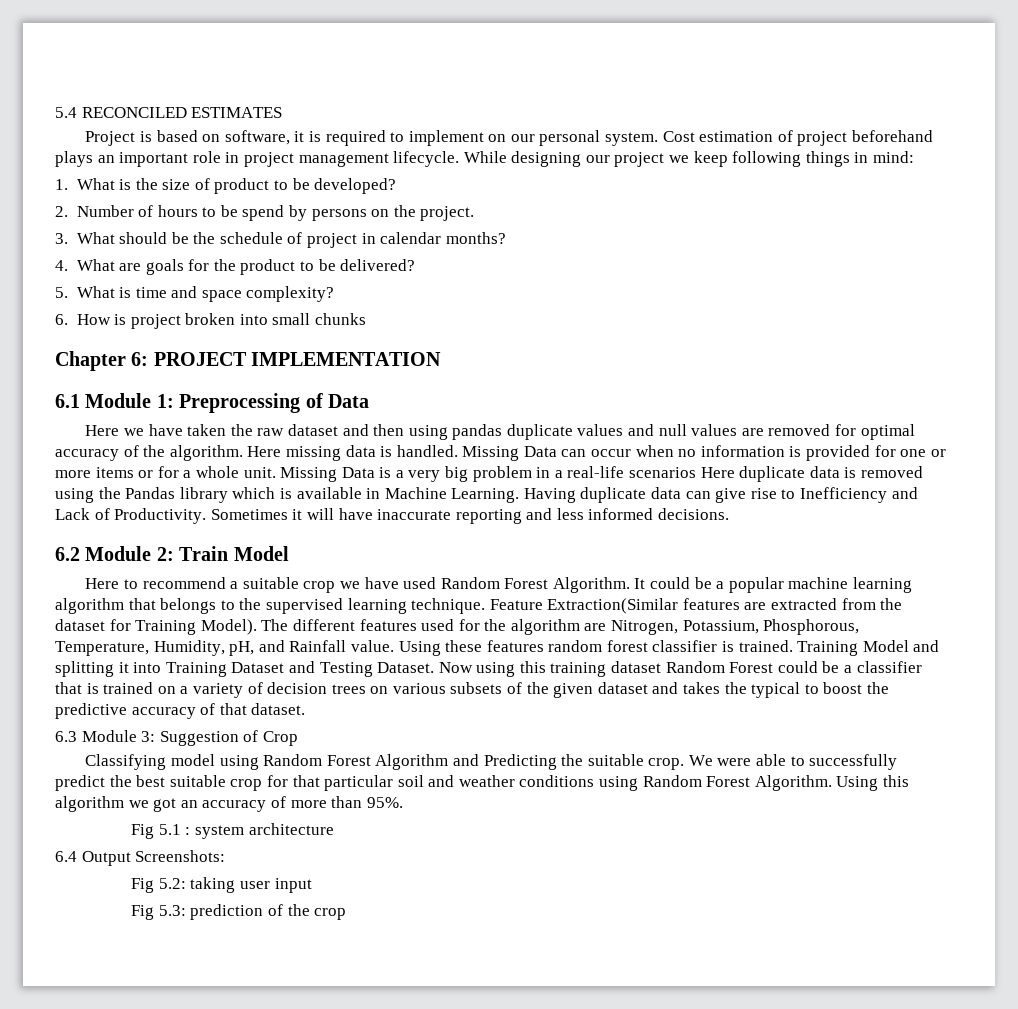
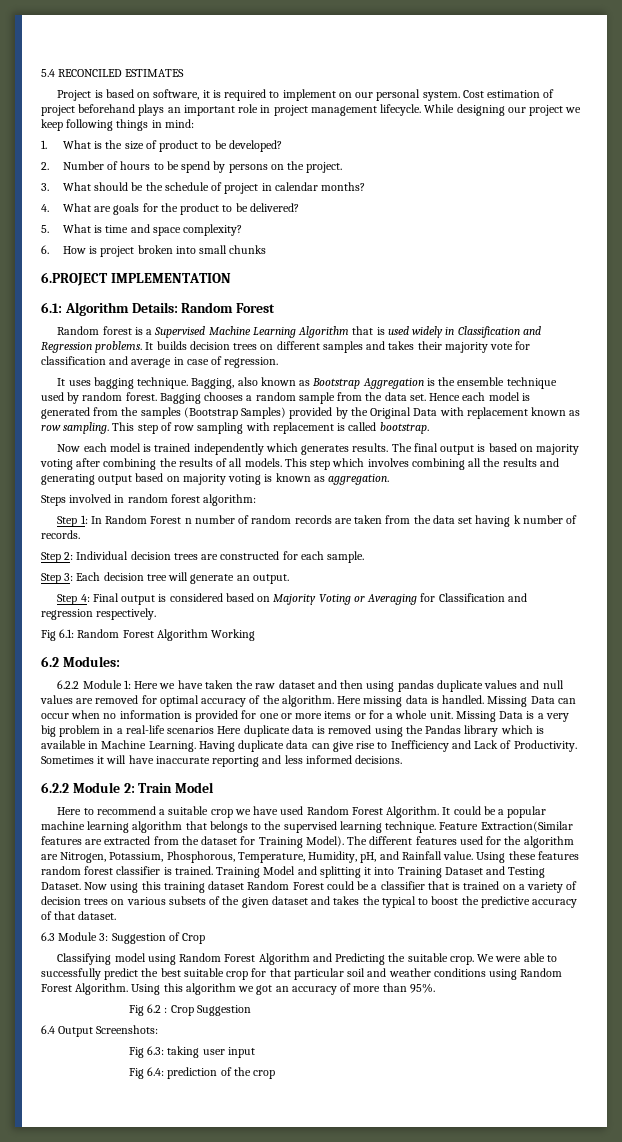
[55,351,442,371] [55,393,369,413] Chapter 6: PROJECT IMPLEMENTATION // 6.1 Module 1: Preprocessing of Data // -> [41,272,231,286] [41,302,276,316] [57,326,541,338] [41,341,531,353] [41,356,279,368] [57,377,557,389] [41,392,530,404] [41,407,581,419] [41,422,429,434] [57,443,580,455] [40,458,559,470] [41,473,390,485] [41,494,257,506] [57,515,578,527] [41,530,80,539] [41,551,365,563] [41,572,289,584] [57,593,527,605] [41,608,157,620] [41,629,256,641] [41,656,120,667] [57,680,131,689] 6.PROJECT IMPLEMENTATION // 6.1: Algorithm Details: Random Forest // Random forest is a Supervised Machine Learning Algorithm that is used widely in Classification and Regression problems. It builds decision trees on different samples and takes their majority vote for classification and average in case of regression. // It uses bagging technique. Bagging, also known as Bootstrap Aggregation is the ensemble technique used by random forest. Bagging chooses a random sample from the data set. Hence each model is generated from the samples (Bootstrap Samples) provided by the Original Data with replacement known as row sampling. This step of row sampling with replacement is called bootstrap. // Now each model is trained independently which generates results. The final output is based on majority voting after combining the results of all models. This step which involves combining all the results and generating output based on majority voting is known as aggregation. // Steps involved in random forest algorithm: // Step 1: In Random Forest n number of random records are taken from the data set having k number of records. // Step 2: Individual decision trees are constructed for each sample. // Step 3: Each decision tree will generate an output. // Step 4: Final output is considered based on Majority Voting or Averaging for Classification and regression respectively. // Fig 6.1: Random Forest Algorithm Working // 6.2 Modules: // 6.2.2 Module 1:
[55,547,80,561] 6.2 -> [41,782,69,793] 6.2.2
[158,823,334,839] 5.1 : system architecture -> [147,1004,251,1016] 6.2 : Crop Suggestion
[158,878,186,889] 5.2: -> [147,1046,165,1055] 6.3:
[158,905,186,916] 5.3: -> [147,1067,165,1076] 6.4:

